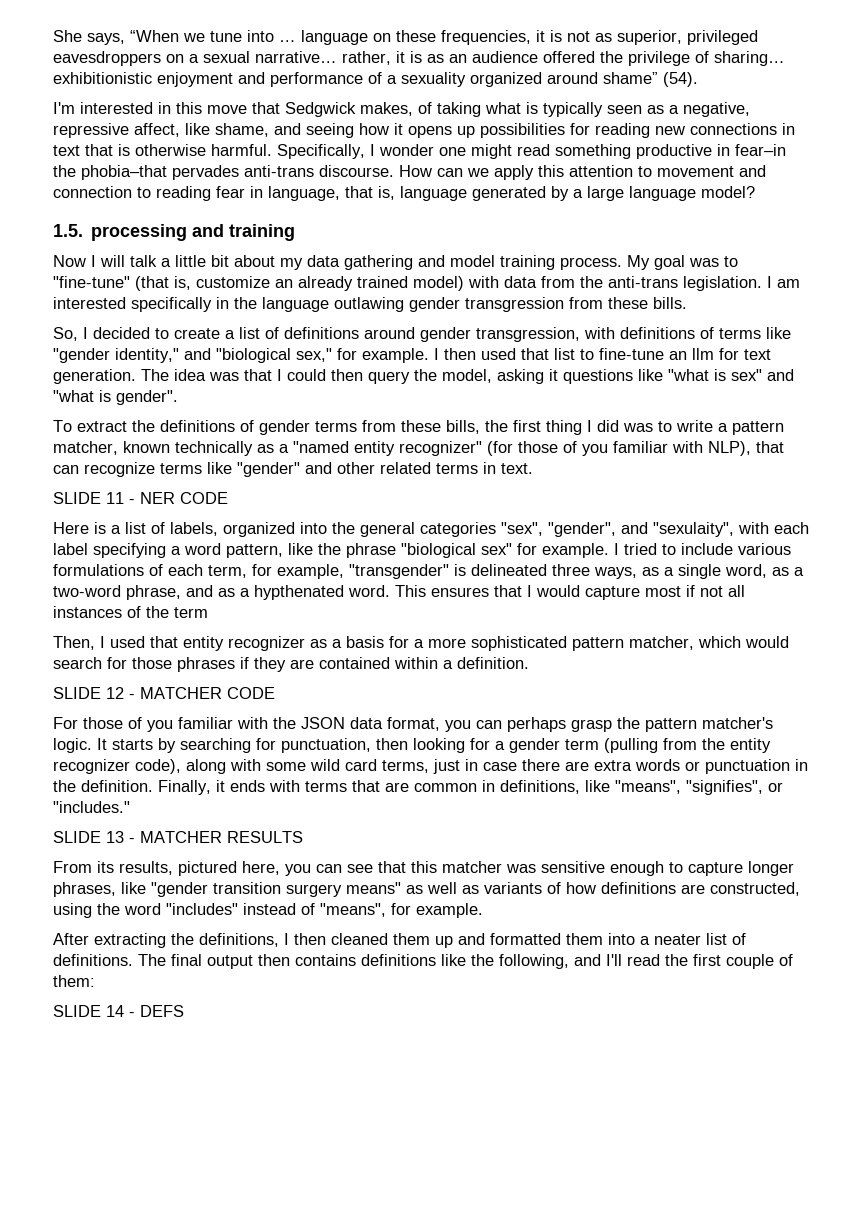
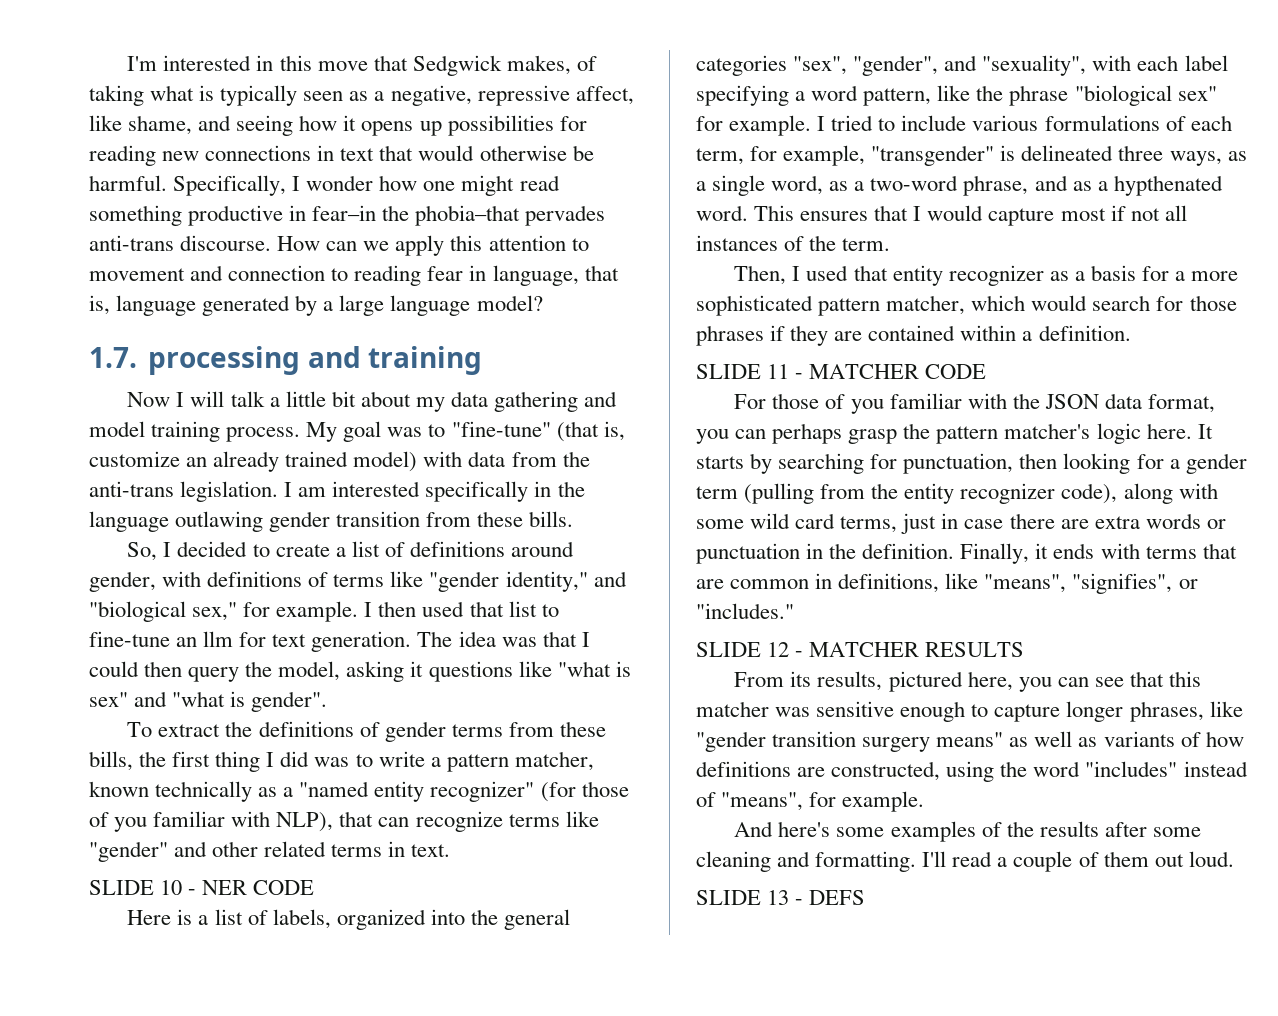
[53,30,758,45] [53,51,785,66] [53,72,698,87] She says, “When we tune into … language on these frequencies, it is not as superior, privileged eavesdroppers on a sexual narrative… rather, it is as an audience offered the privilege of sharing… exhibitionistic enjoyment and performance of a sexuality organized around shame” (54). // -> (127, 63) none
[118,144,206,156] is otherwise -> [418,145,594,161] would otherwise be
(434, 150) none -> [379,175,418,191] how
[53,224,83,237] 1.5. -> [89,347,137,368] 1.7.
[465,297,564,312] transgression -> [336,511,421,527] transition
[420,327,580,342] gender transgression, -> [89,571,156,592] gender,
[106,492,124,504] 11 -> [160,880,183,895] 10
[653,522,734,537] "sexulaity", -> [982,55,1087,76] "sexuality",
[174,607,208,618] term -> [842,238,891,251] term.
[106,687,124,699] 12 -> [767,364,790,379] 11
[53,738,92,753] logic. -> [1096,423,1192,444] logic here.
[106,831,124,843] 13 -> [767,642,790,657] 12
[53,933,746,948] [53,954,793,969] [53,975,95,987] [53,1005,124,1017] After extracting the definitions, I then cleaned them up and formatted them into a neater list of definitions. The final output then contains definitions like the following, and I'll read the first couple of them: // SLIDE 14 -> [734,821,1201,842] [696,851,1234,872] [696,890,790,905] And here's some examples of the results after some cleaning and formatting. I'll read a couple of them out loud. // SLIDE 13

